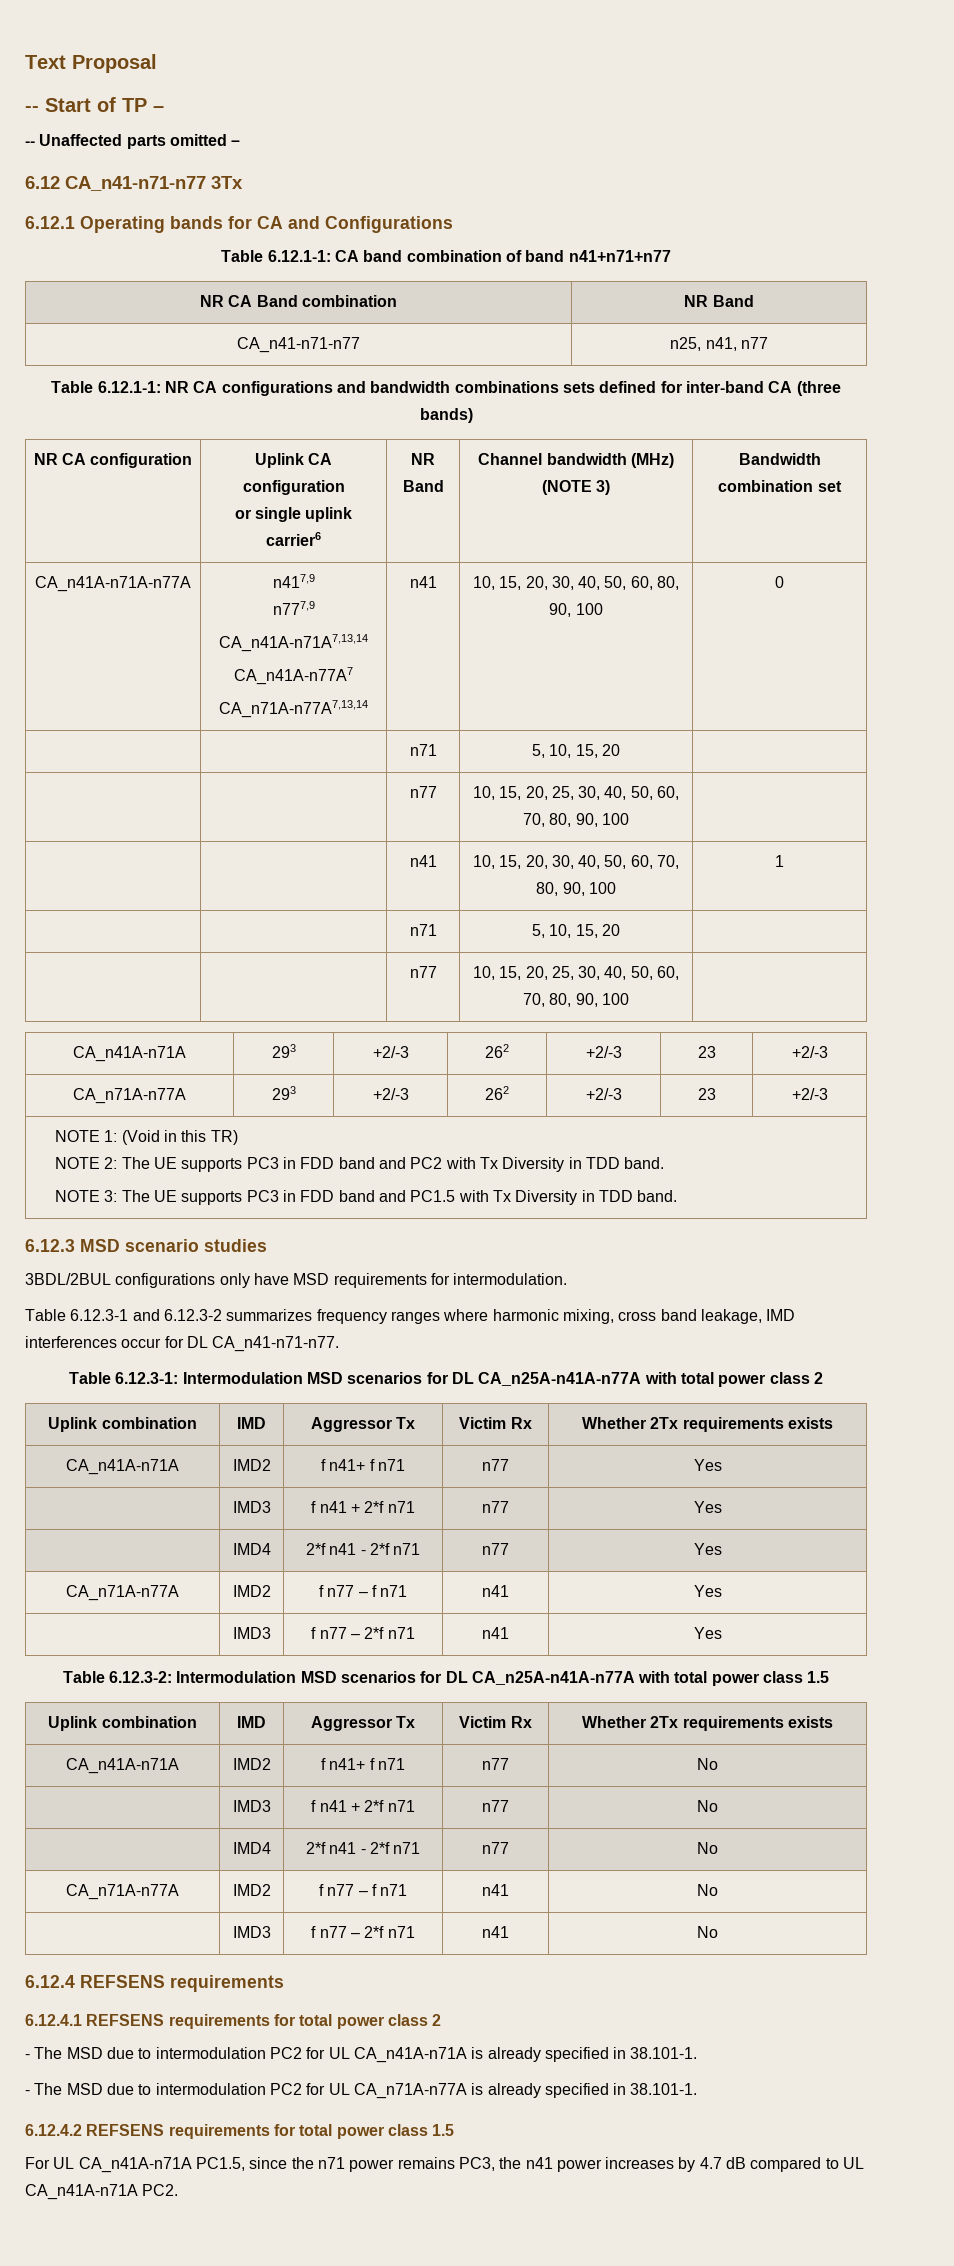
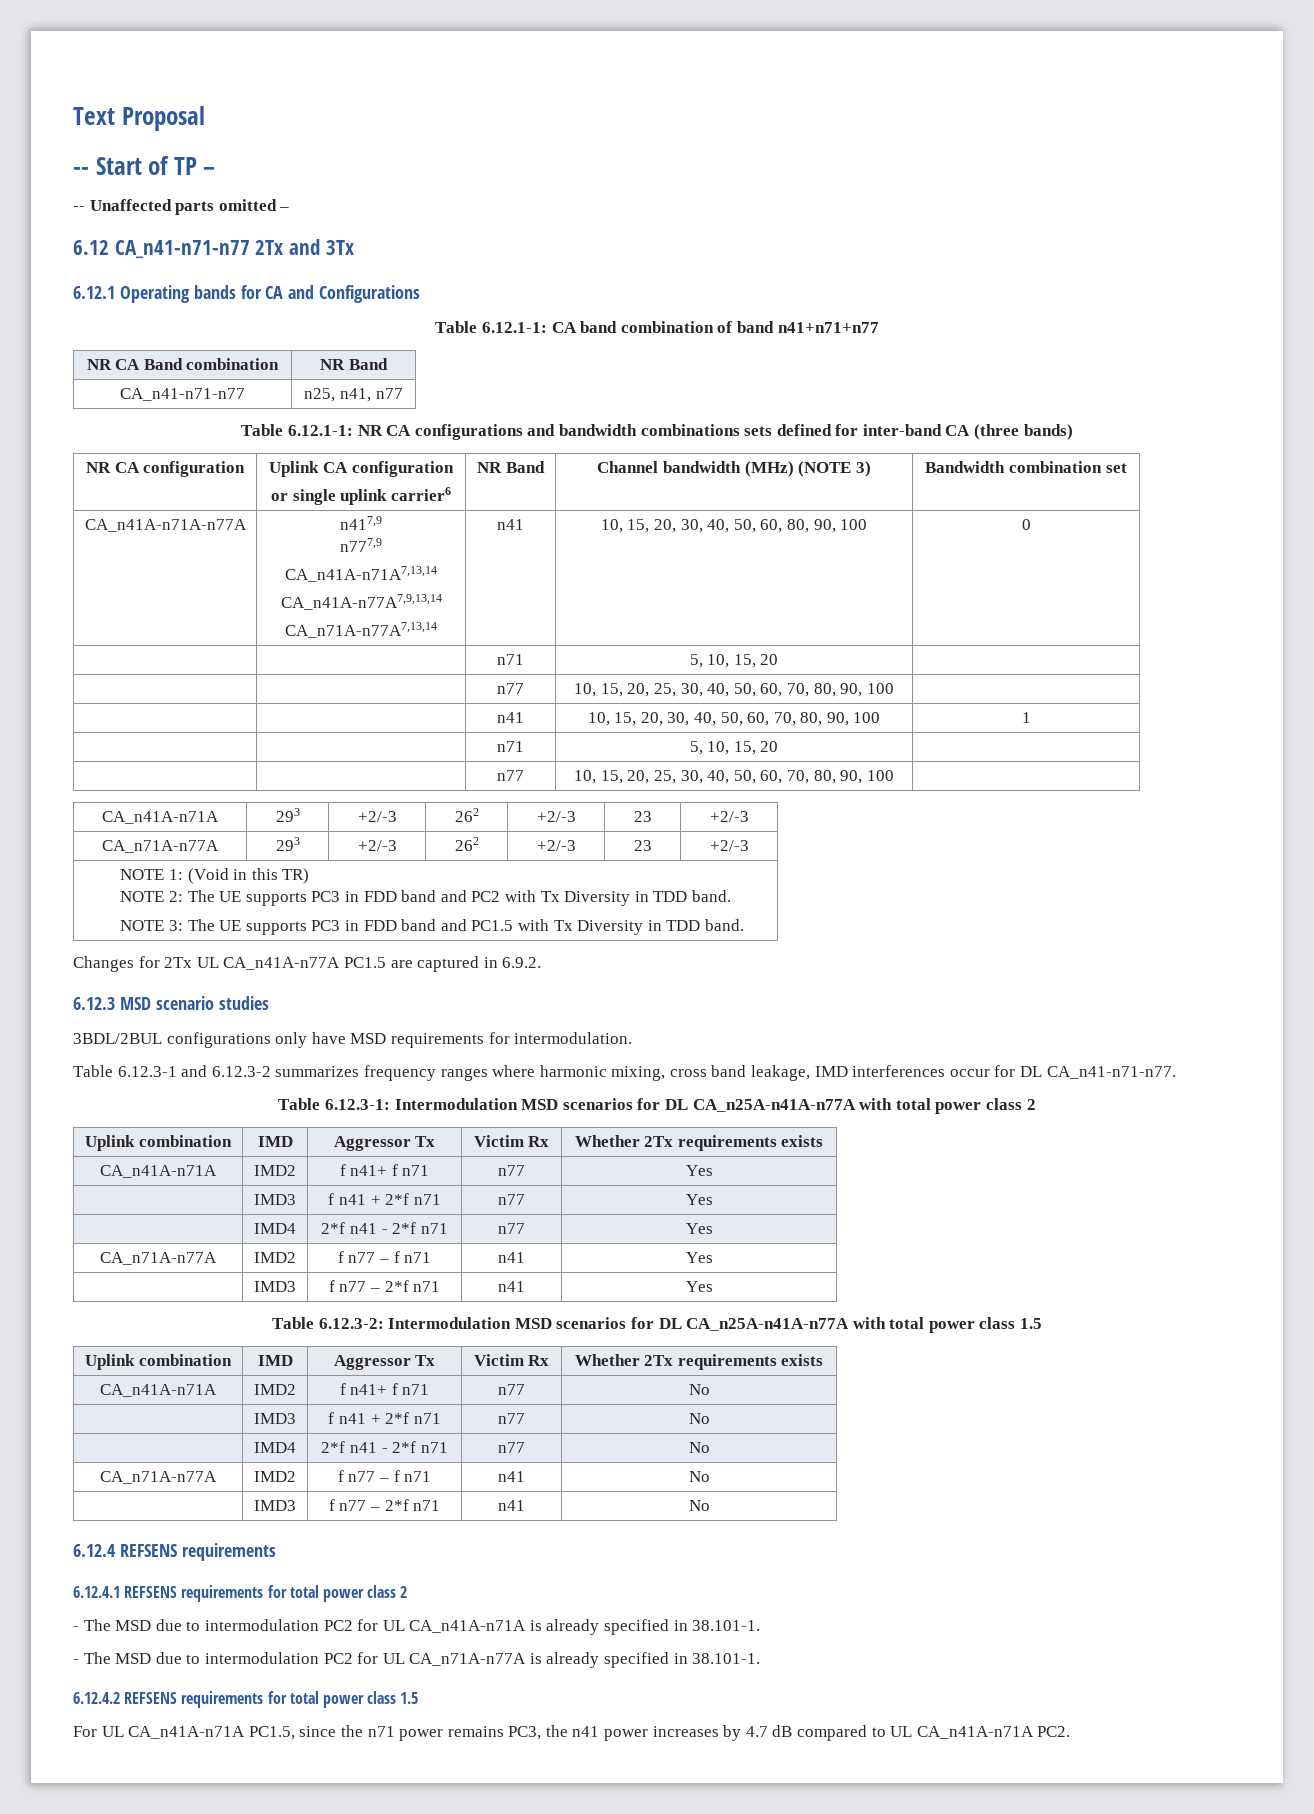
(206, 183) none -> [255,239,321,255] 2Tx and
[234,667,353,685] CA_n41A-n77A7 -> [280,594,442,610] CA_n41A-n77A7,9,13,14
(678, 1196) none -> [73,956,542,972] // Changes for 2Tx UL CA_n41A-n77A PC1.5 are captured in 6.9.2.

